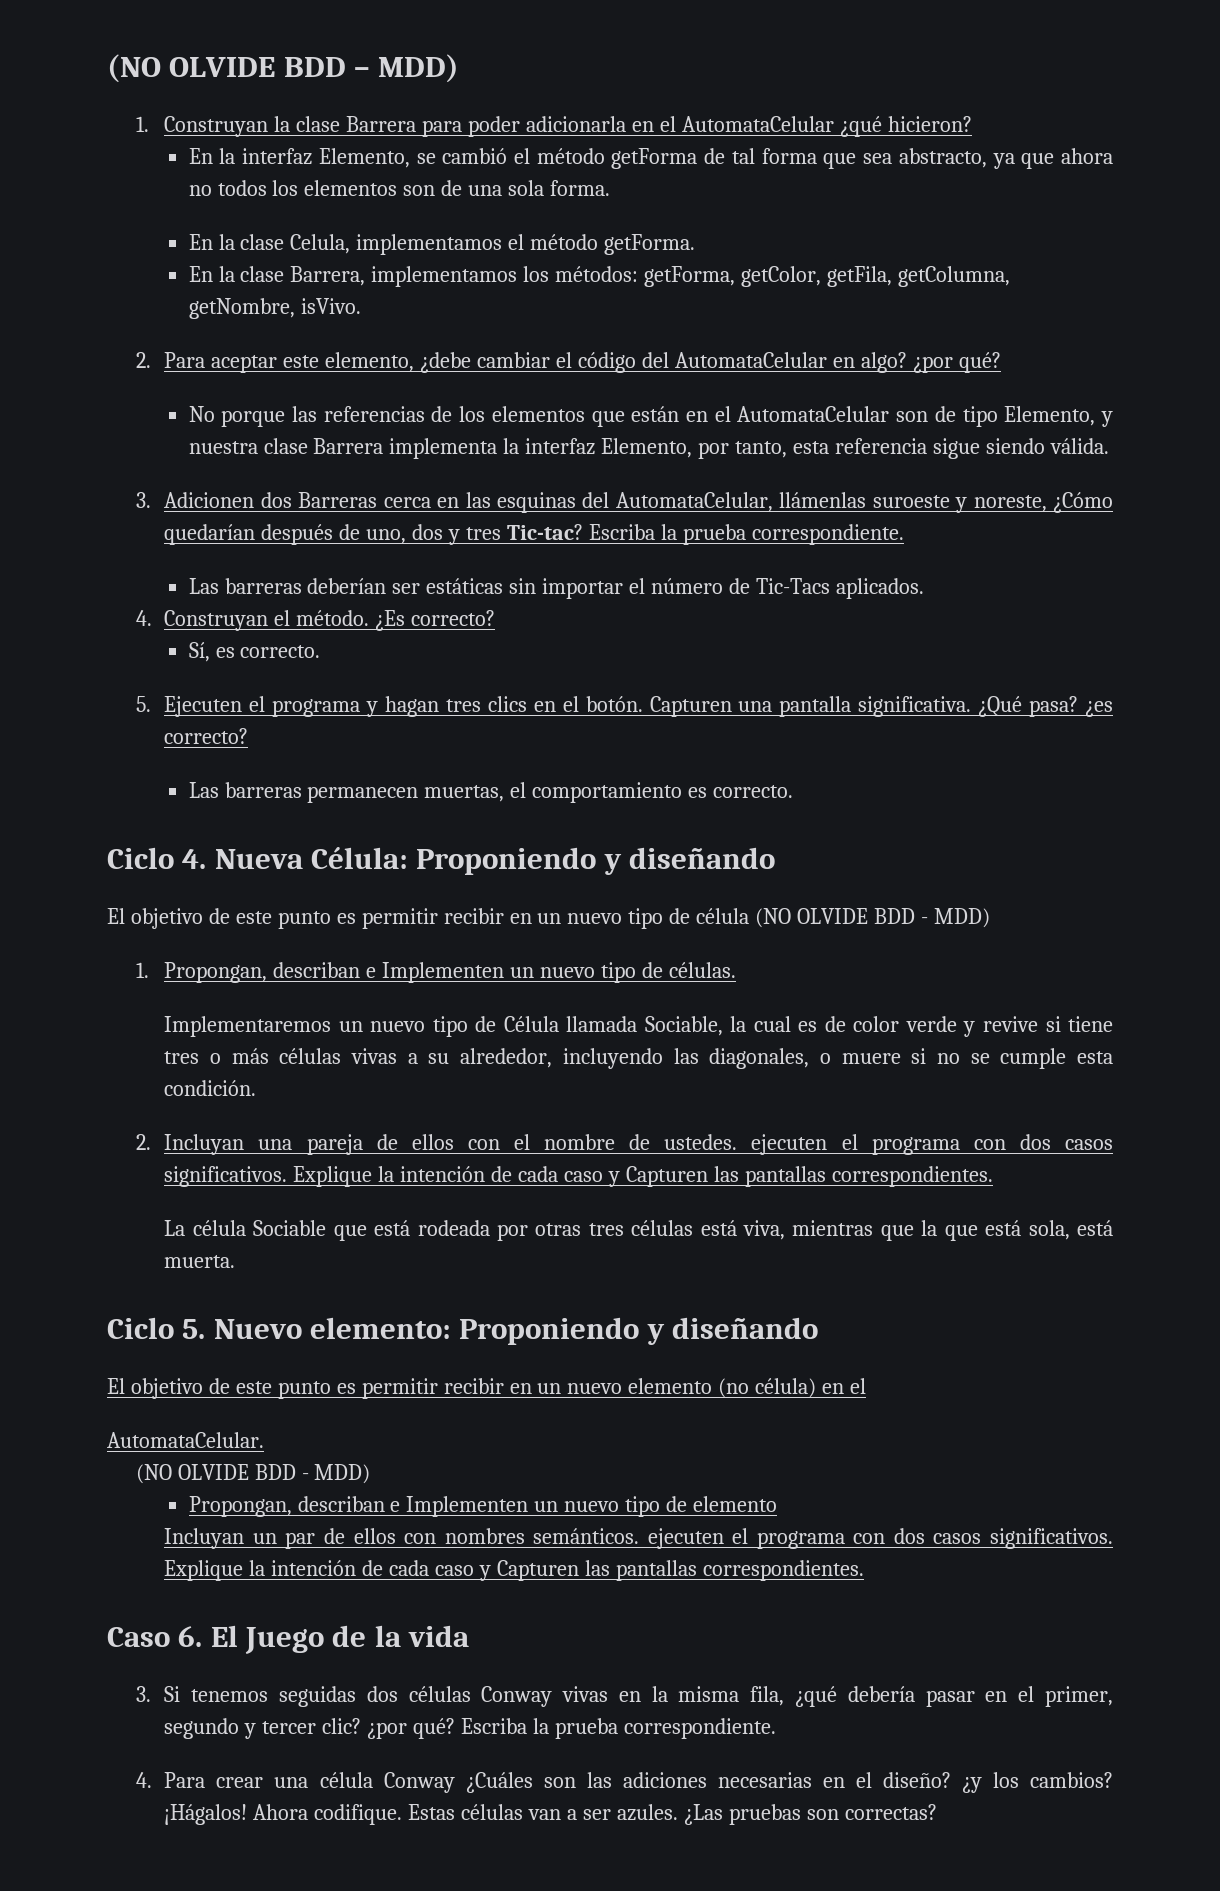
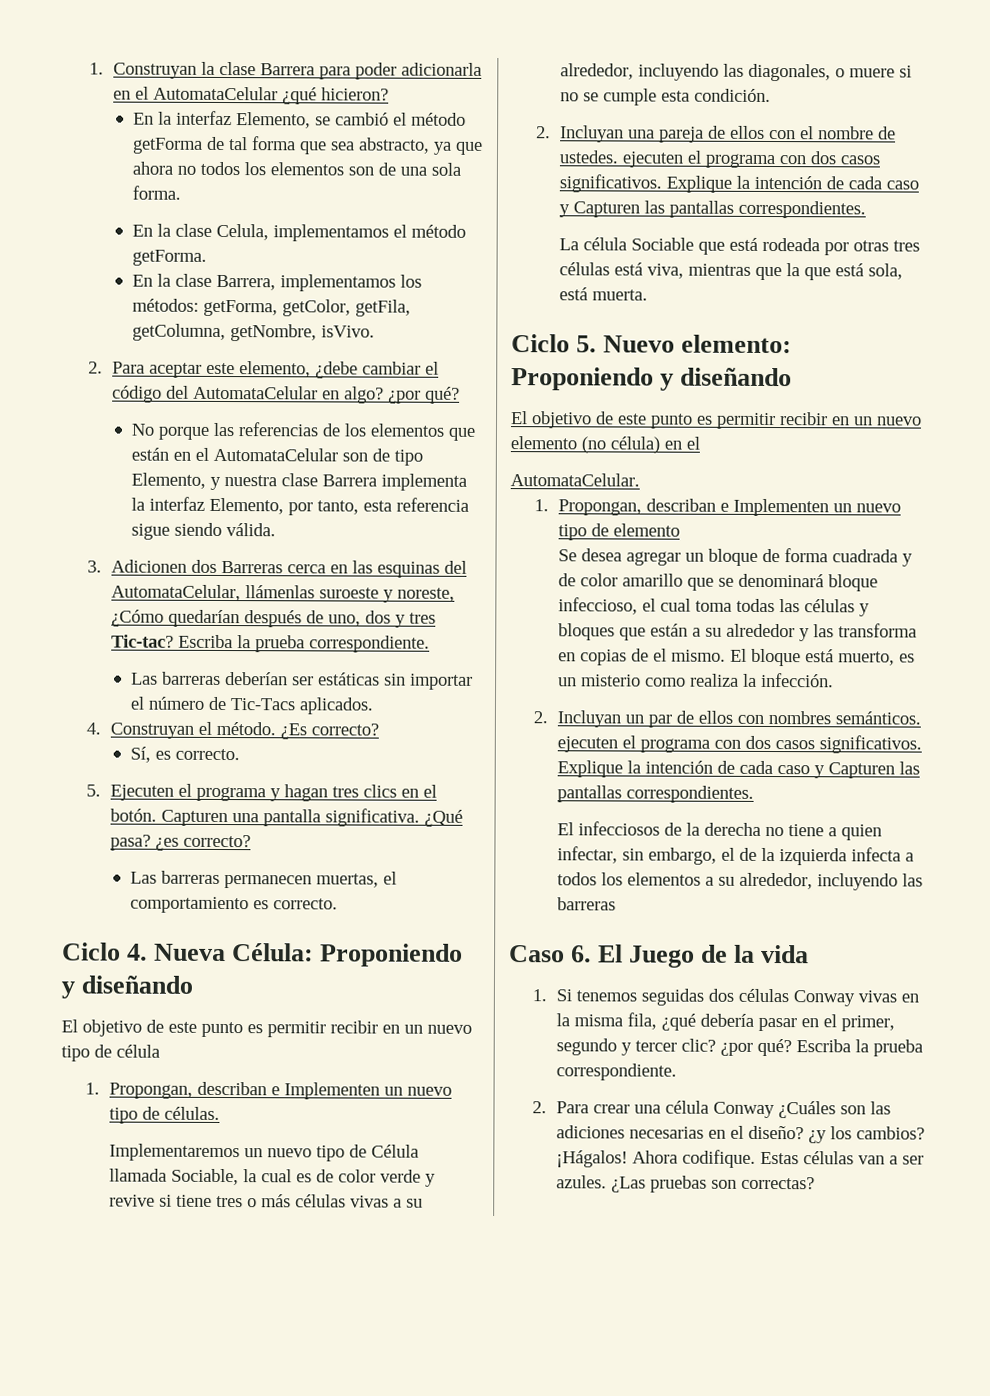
[107,54,460,83] (NO OLVIDE BDD – MDD) // -> (88, 68) none
[755,908,990,928] (NO OLVIDE BDD - MDD) -> (160, 1051) none
[135,1464,371,1484] (NO OLVIDE BDD - MDD) // -> [533,499,549,512] 1.
(778, 1504) none -> [557,548,913,567] [557,573,878,592] [557,597,870,617] [557,623,917,642] [557,648,915,667] [557,672,834,688] [532,711,548,724] Se desea agregar un bloque de forma cuadrada y de color amarillo que se denominará bloque infeccioso, el cual toma todas las células y bloques que están a su alrededor y las transforma en copias de el mismo. El bloque está muerto, es un misterio como realiza la infección. // 2.
(864, 1570) none -> [556,821,882,841] [556,846,914,866] [556,872,923,891] [556,897,616,911] // El infecciosos de la derecha no tiene a quien infectar, sin embargo, el de la izquierda infecta a todos los elementos a su alrededor, incluyendo las barreras
[135,1686,151,1702] 3. -> [531,989,547,1002] 1.
[135,1772,152,1788] 4. -> [531,1101,547,1114] 2.

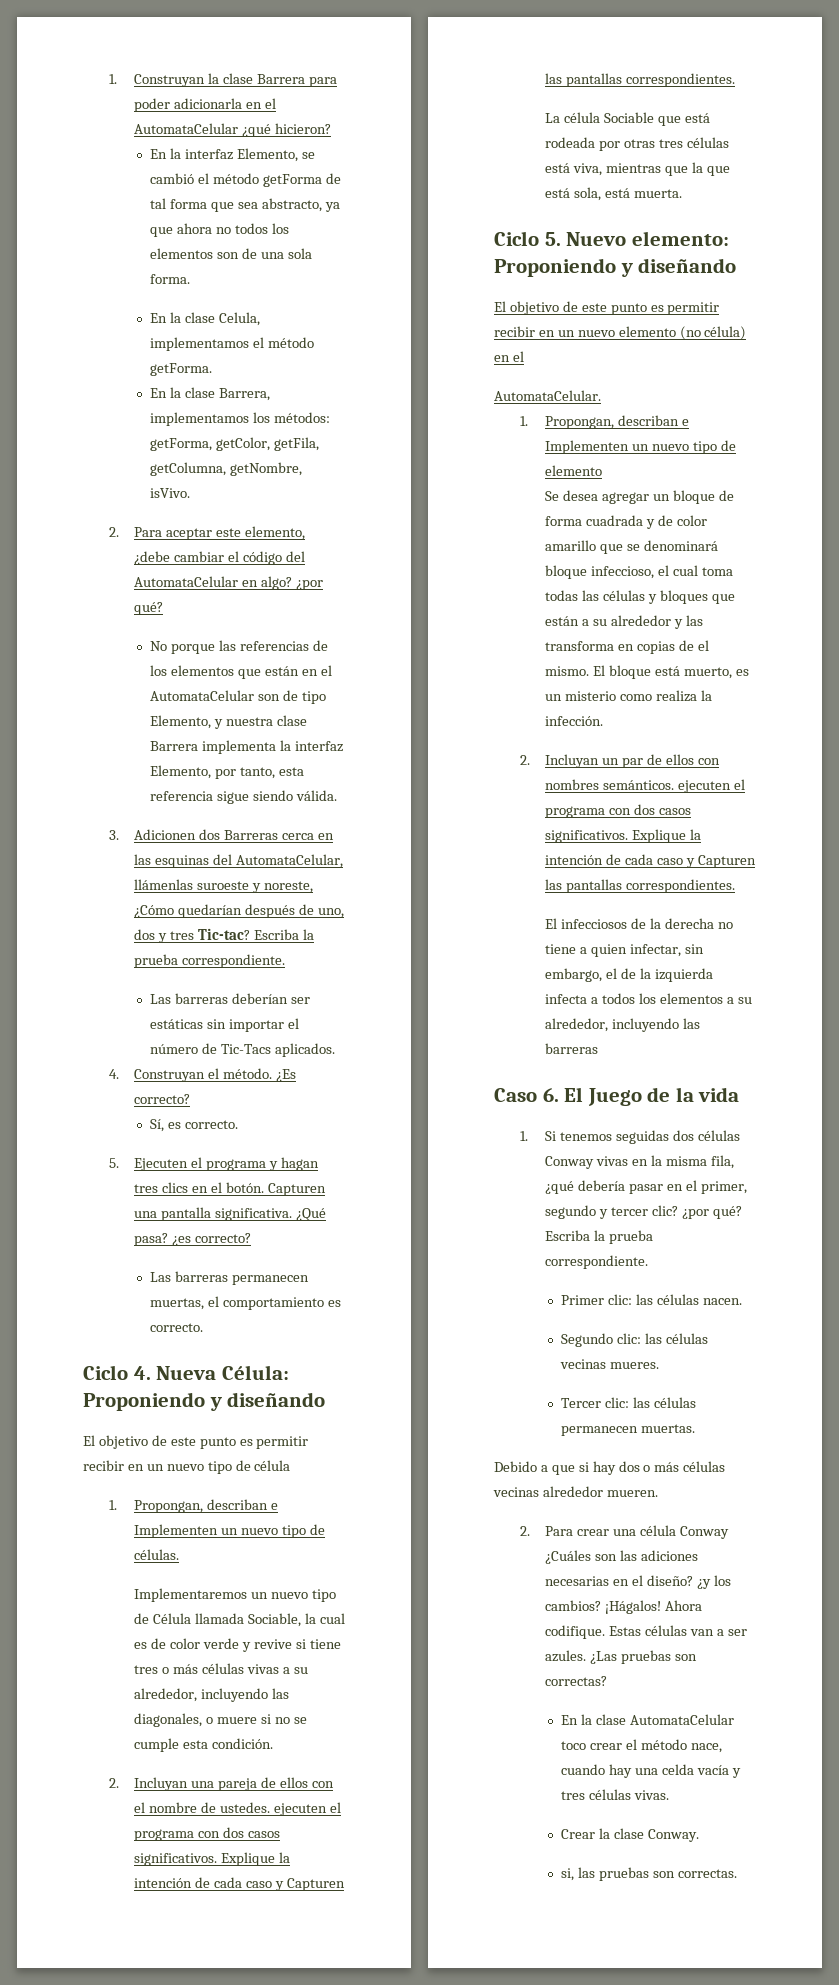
(677, 1072) none -> [561,1294,743,1305] [561,1333,709,1347] [560,1359,660,1369] [561,1397,697,1408] [561,1424,696,1436] [494,1461,726,1475] [493,1486,658,1497] // Primer clic: las células nacen. // Segundo clic: las células vecinas mueres. // Tercer clic: las células permanecen muertas. // Debido a que si hay dos o más células vecinas alrededor mueren.
(815, 1183) none -> [561,1714,735,1725] [561,1739,723,1753] [561,1764,741,1778] [561,1789,670,1800] [561,1828,700,1842] [561,1867,738,1881] // En la clase AutomataCelular toco crear el método nace, cuando hay una celda vacía y tres células vivas. // Crear la clase Conway. // si, las pruebas son correctas.

